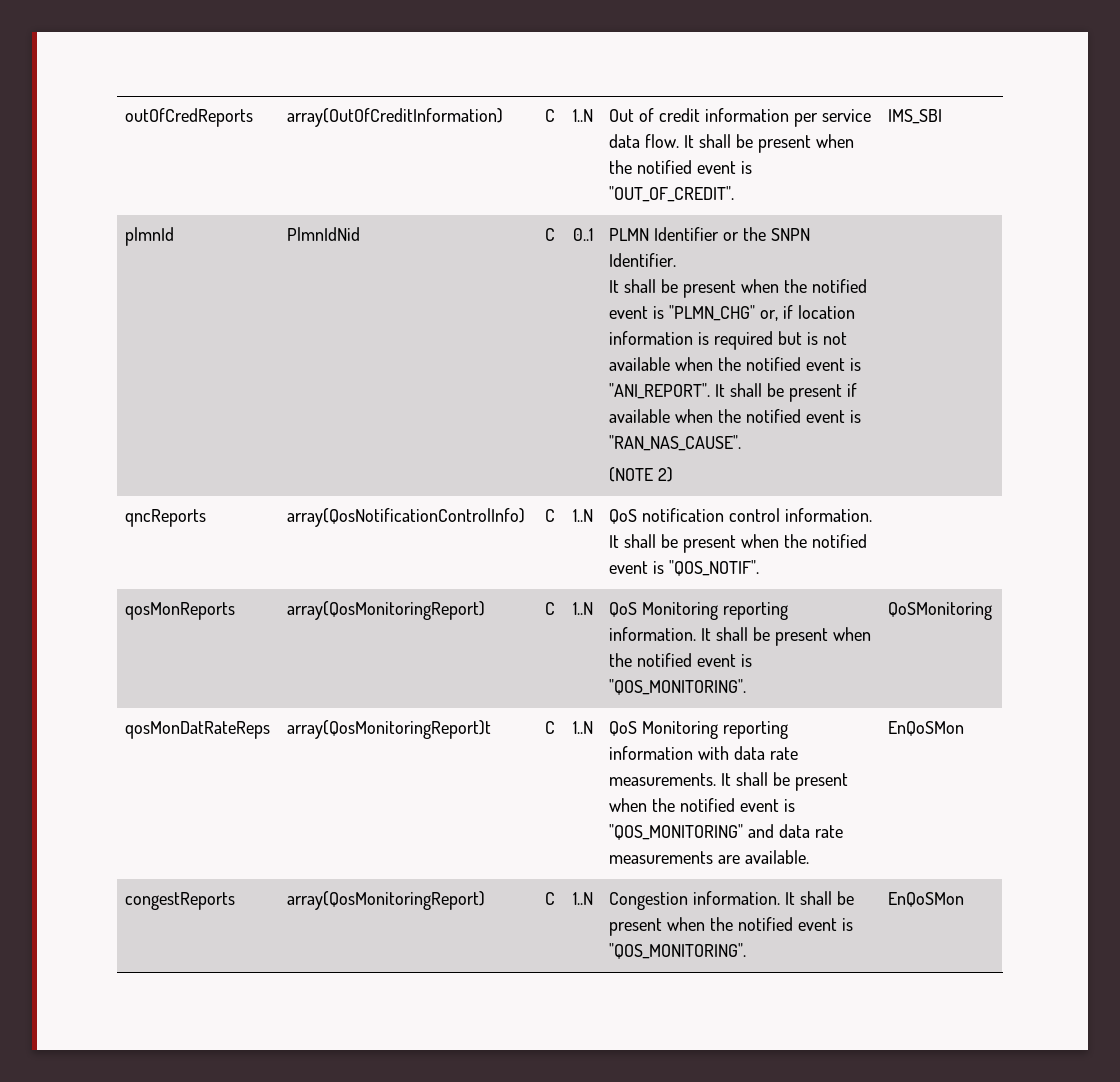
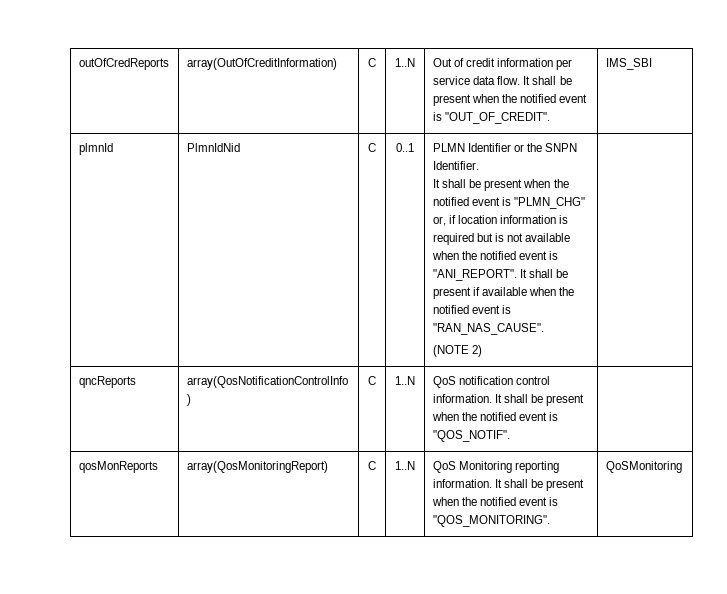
[125,721,271,739] [287,720,492,739] [544,721,555,734] [572,721,593,734] [609,721,789,739] [609,746,799,760] [609,772,848,791] [609,798,795,812] [609,824,844,840] [609,850,810,864] [888,721,965,736] [125,892,236,910] [287,891,486,910] [544,892,555,905] [572,892,593,905] [609,891,854,910] [609,917,853,936] [609,943,747,959] [888,892,965,907] // qosMonDatRateReps | array(QosMonitoringReport)t | C | 1..N | QoS Monitoring reporting information with data rate measurements. It shall be present when the notified event is "QOS_MONITORING" and data rate measurements are available. | EnQoSMon // congestReports | array(QosMonitoringReport) | C | 1..N | Congestion information. It shall be present when the notified event is "QOS_MONITORING". | EnQoSMon -> (682, 467) none

